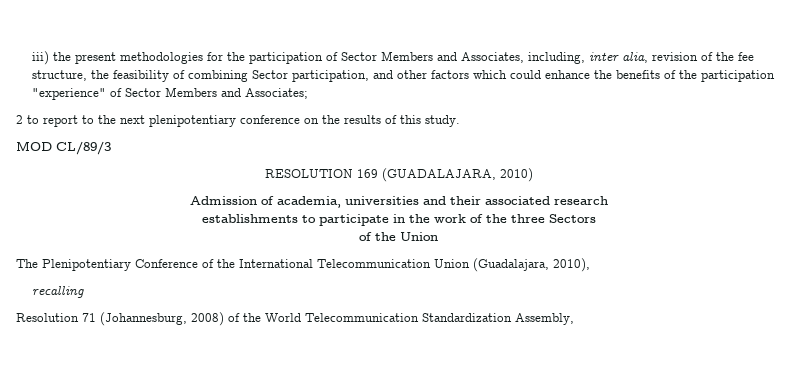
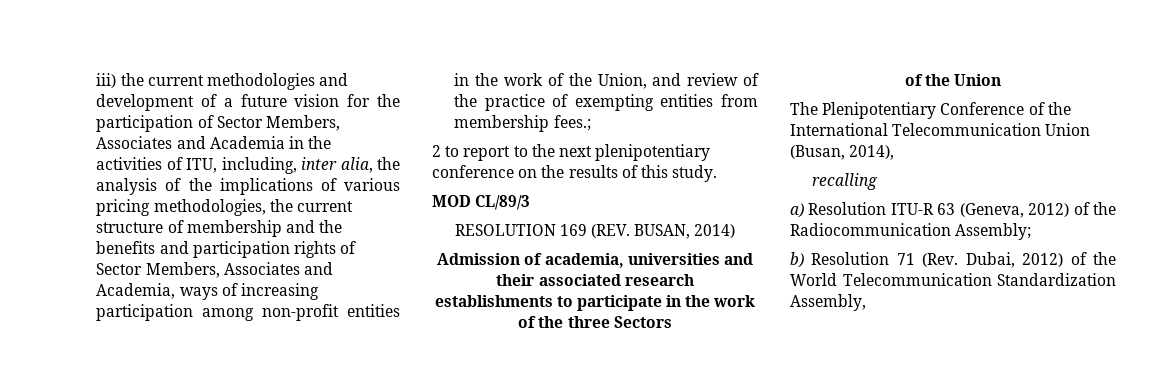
[75,52,204,64] present methodologies -> [147,73,349,90] [96,94,340,111] current methodologies and development of a future vision
[381,51,755,64] [32,70,776,82] [32,87,309,100] Members and Associates, including, inter alia, revision of the fee structure, the feasibility of combining Sector participation, and other factors which could enhance the benefits of the participation "experience" of Sector Members and Associates; -> [265,115,340,131] [96,136,332,149] [96,157,400,174] [96,178,400,195] [96,199,353,216] [96,220,343,237] [96,241,357,258] [96,262,333,278] [96,283,319,300] [96,304,400,321] [454,73,759,89] [454,94,758,111] [454,115,591,132] Members, Associates and Academia in the activities of ITU, including, inter alia, the analysis of the implications of various pricing methodologies, the current structure of membership and the benefits and participation rights of Sector Members, Associates and Academia, ways of increasing participation among non-profit entities in the work of the Union, and review of the practice of exempting entities from membership fees.;
[381,168,533,182] (GUADALAJARA, 2010) -> [591,224,736,239] (REV. BUSAN, 2014)
[473,258,590,272] (Guadalajara, 2010), -> [790,145,895,160] (Busan, 2014),
[16,312,224,326] Resolution 71 (Johannesburg, 2008) -> [790,202,1116,218] [790,223,1032,240] [790,252,1064,268] a) Resolution ITU-R 63 (Geneva, 2012) of the Radiocommunication Assembly; // b) Resolution 71 (Rev. Dubai, 2012)

